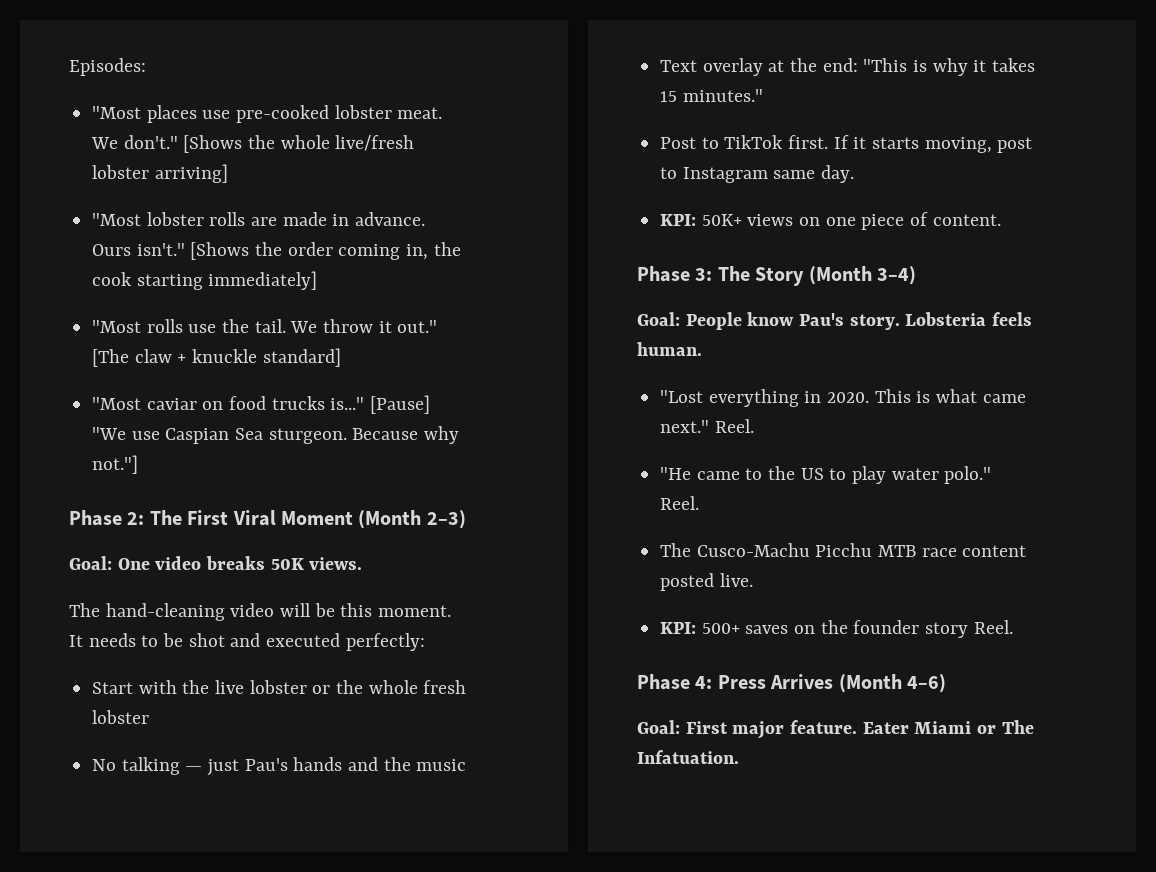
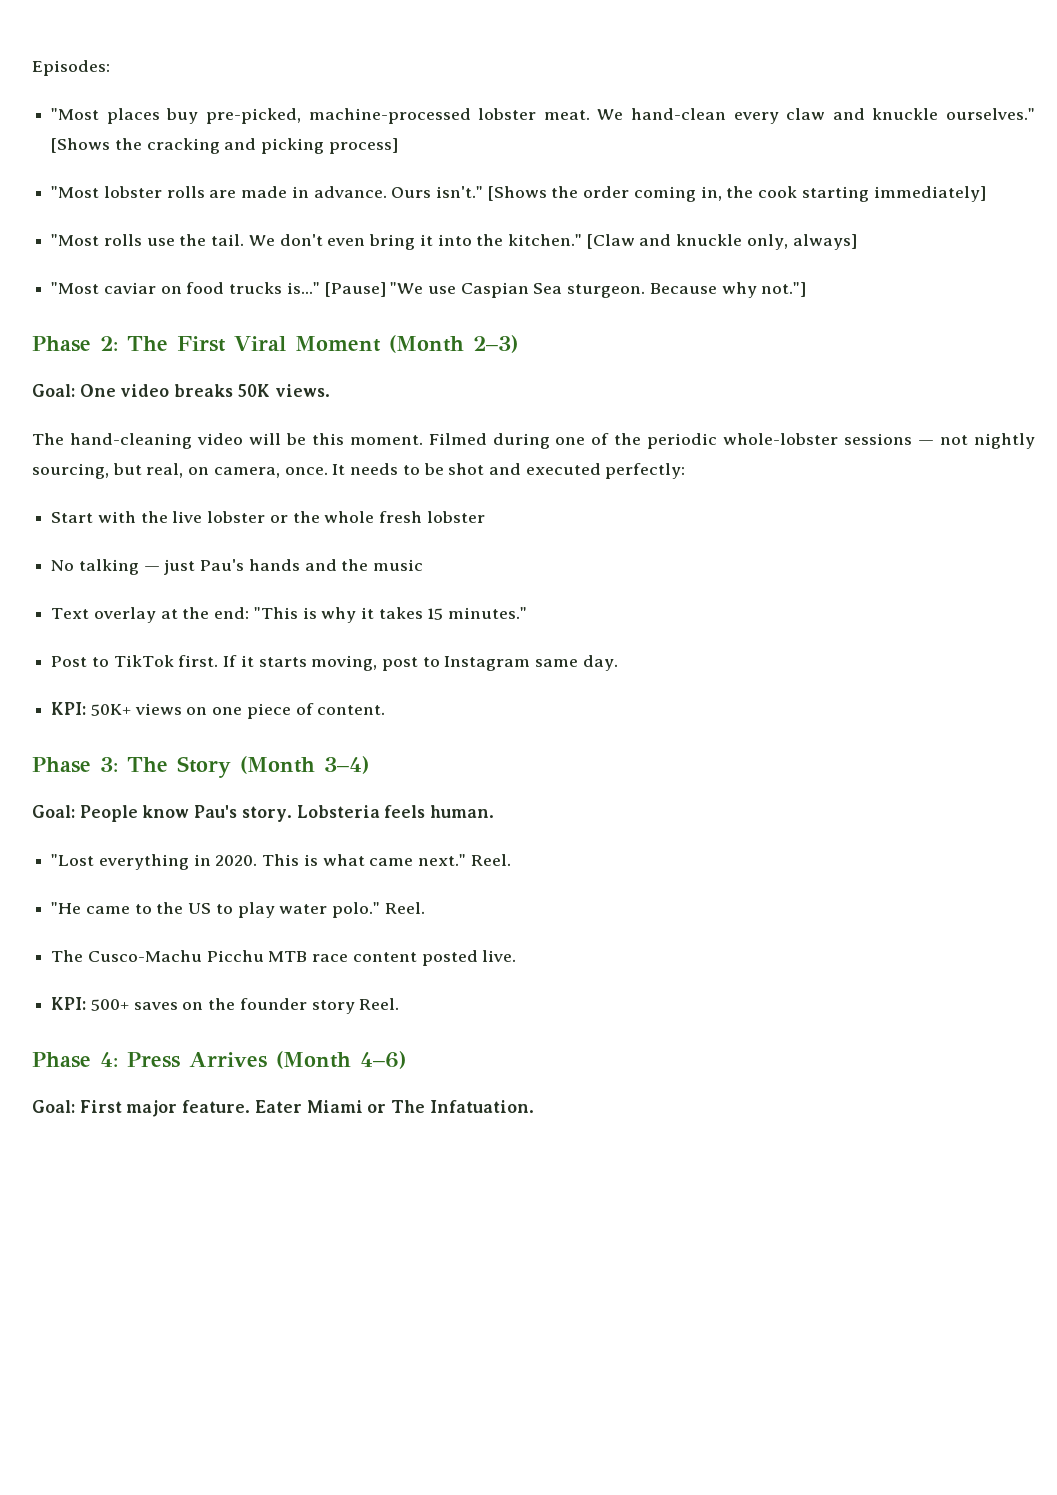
[202,105,443,123] [91,135,415,153] [92,164,228,183] use pre-cooked lobster meat. We don't." [Shows the whole live/fresh lobster arriving] -> [166,108,1036,124] [51,138,398,154] buy pre-picked, machine-processed lobster meat. We hand-clean every claw and knuckle ourselves." [Shows the cracking and picking process]
[323,319,438,333] [92,348,341,367] throw it out." [The claw + knuckle standard] -> [279,234,857,250] don't even bring it into the kitchen." [Claw and knuckle only, always]
(452, 611) none -> [428,433,1036,449] [32,463,328,479] Filmed during one of the periodic whole-lobster sessions — not nightly sourcing, but real, on camera, once.

